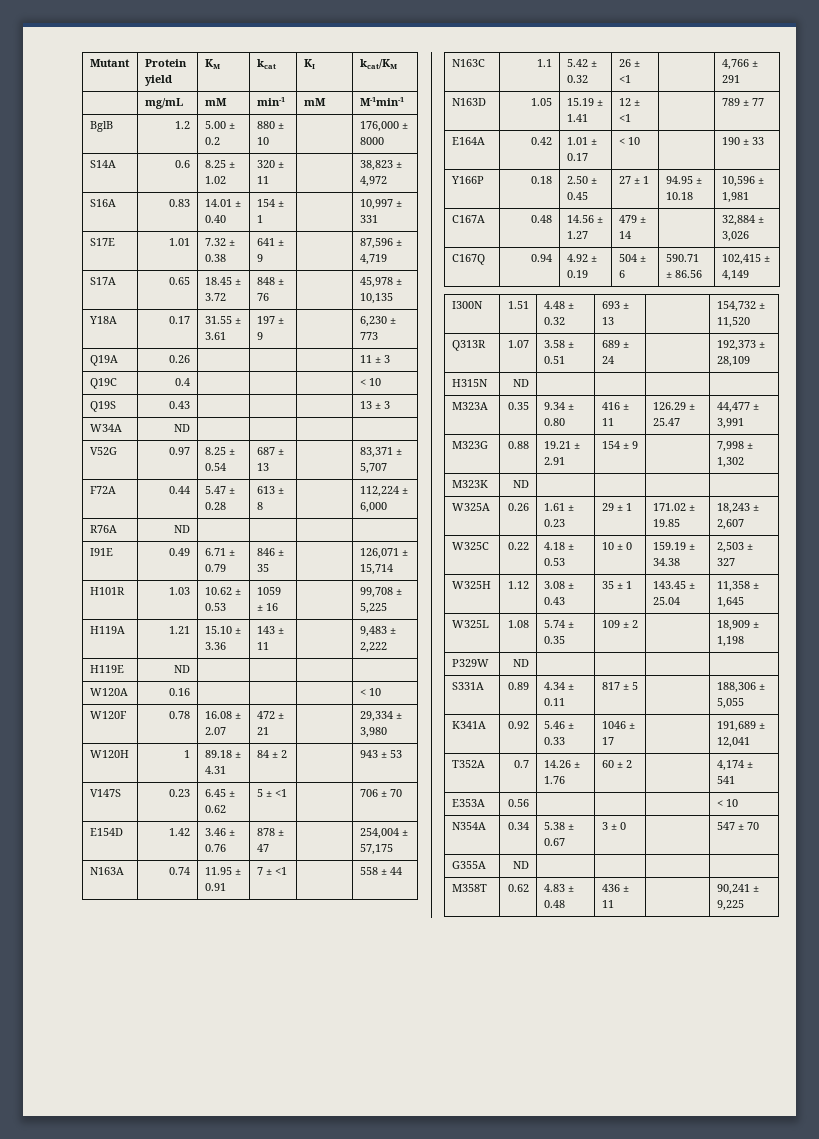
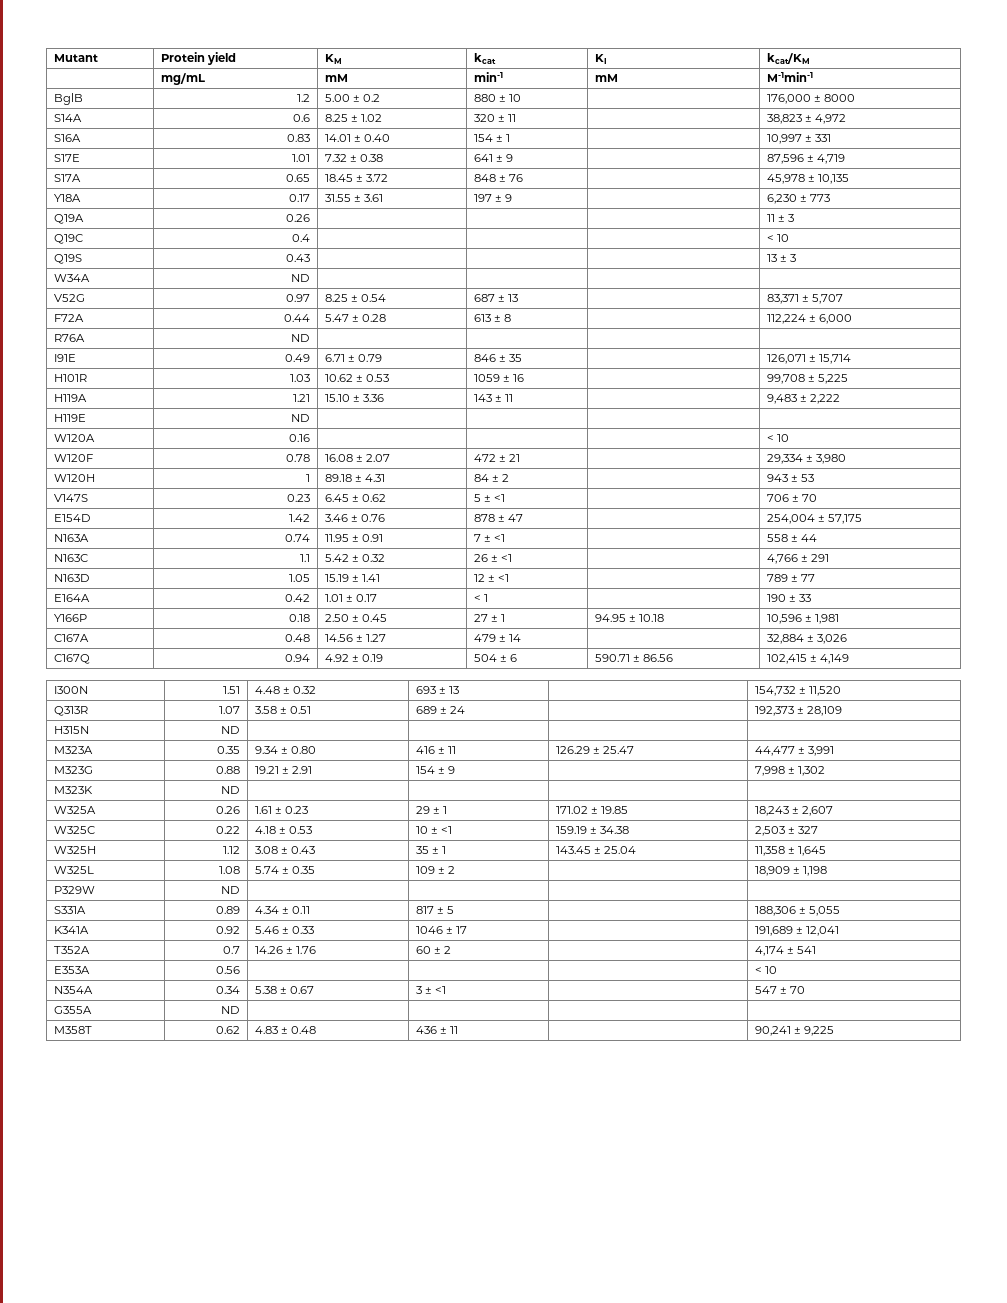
[627,137,640,145] 10 -> [484,594,489,602] 1
[625,542,632,550] 0 -> [441,826,453,834] <1
[619,822,626,830] 0 -> [435,986,447,994] <1

